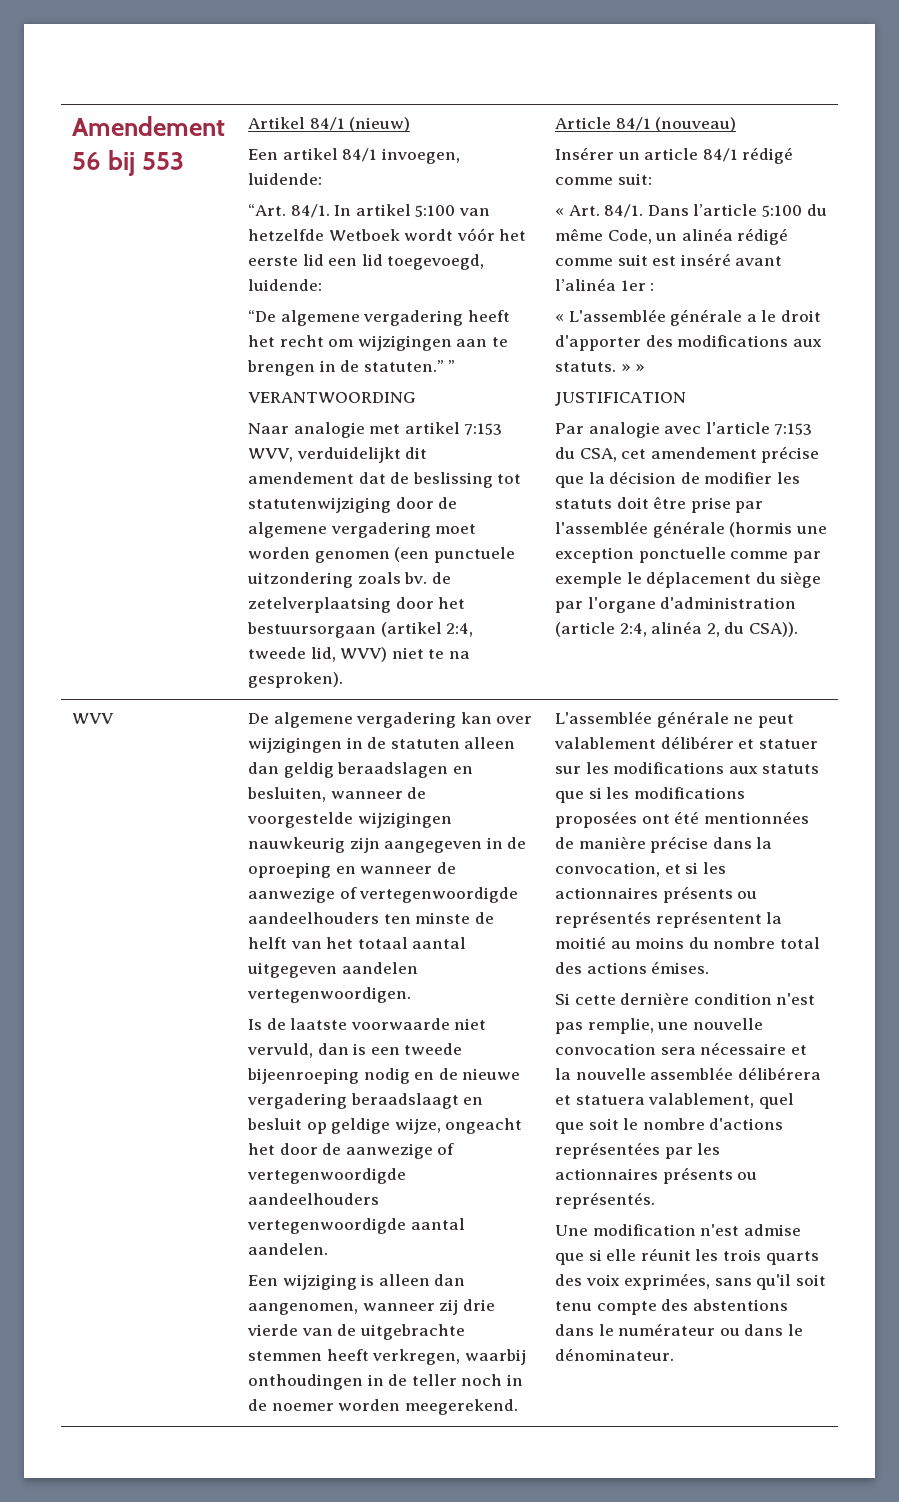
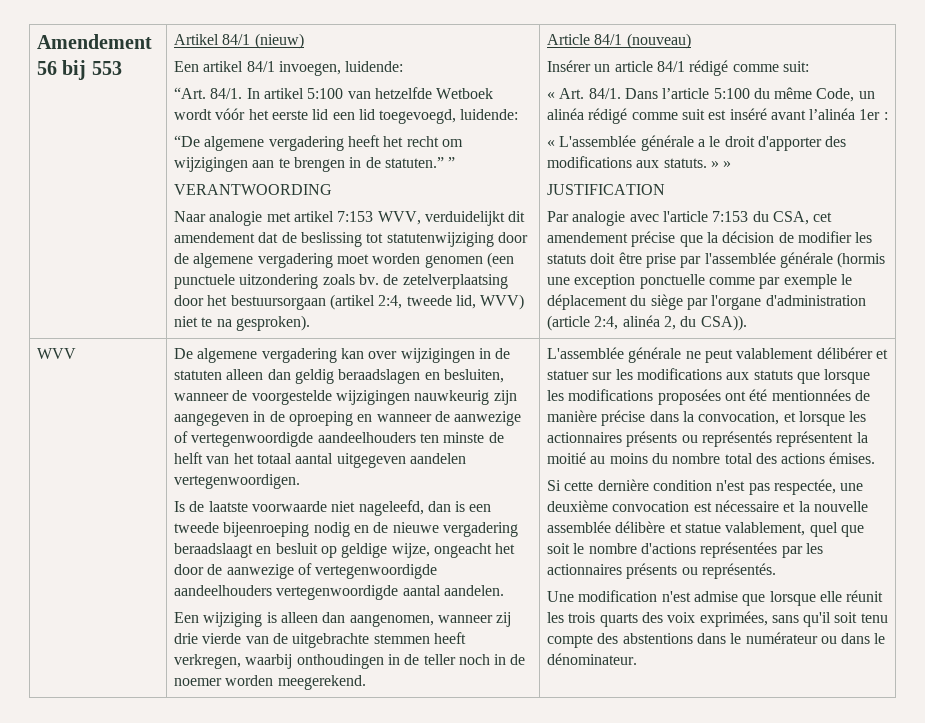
[247,1043,314,1058] vervuld, -> [358,500,424,516] nageleefd,
[588,787,602,799] si -> [824,369,871,384] lorsque
[685,862,699,874] si -> [798,411,845,426] lorsque
[587,1018,763,1034] [555,1043,696,1055] remplie, une nouvelle convocation sera -> [773,479,864,495] [546,500,712,512] respectée, une deuxième convocation est
[737,1067,821,1080] [555,1095,645,1105] délibérera et statuera -> [615,521,721,533] délibère et statue
[588,1249,602,1261] si -> [769,591,816,606] lorsque

